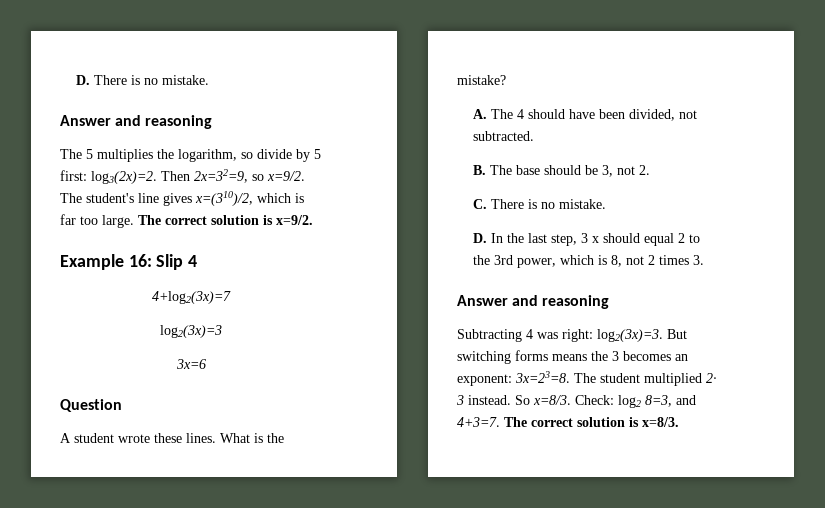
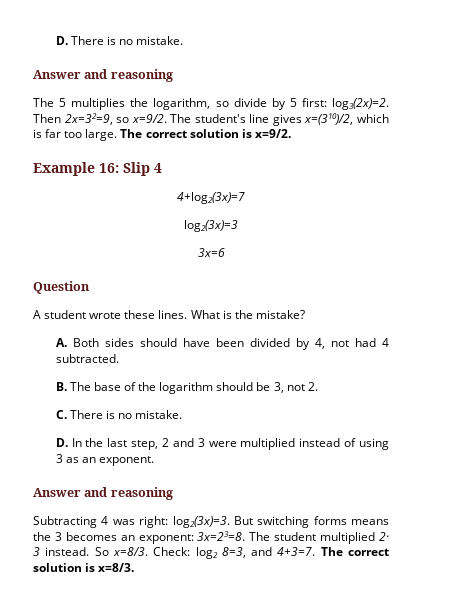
[491,109,525,119] The 4 -> [72,338,134,347] Both sides
[629,109,698,121] divided, not -> [249,338,389,350] divided by 4, not had 4
(541, 170) none -> [124,382,214,394] of the logarithm
[581,233,701,246] [473,255,705,268] 3 x should equal 2 to the 3rd power, which is 8, not 2 times 3. -> [162,438,390,450] [55,454,155,466] 2 and 3 were multiplied instead of using 3 as an exponent.

